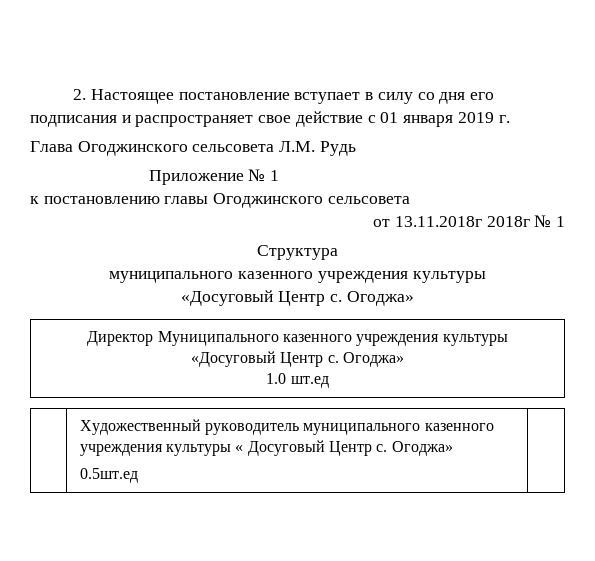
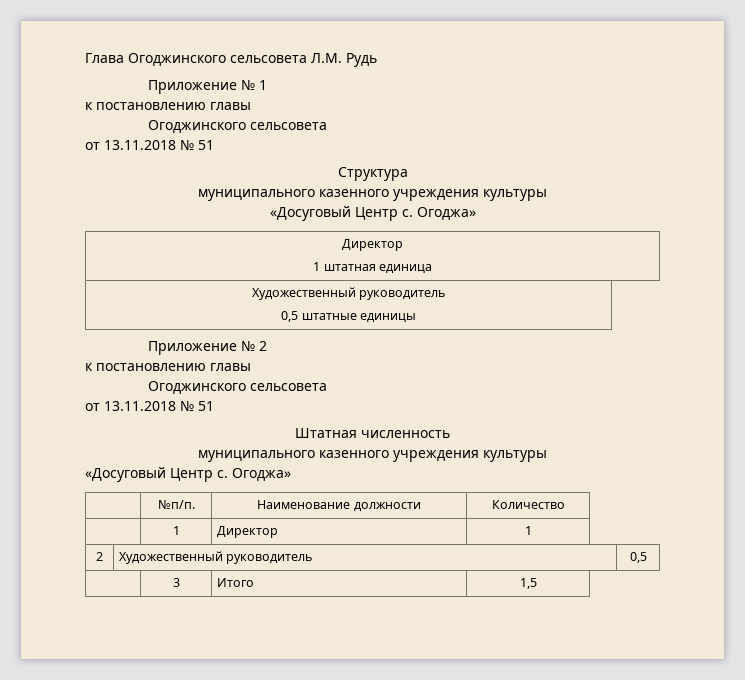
[73,89,495,104] [30,111,510,127] 2. Настоящее постановление вступает в силу со дня его подписания и распространяет свое действие с 01 января 2019 г. // -> (85, 58) none
[213,193,410,208] [373,215,566,227] Огоджинского сельсовета // от 13.11.2018г 2018г № 1 -> [148,120,328,133] [85,139,214,150] // Огоджинского сельсовета // от 13.11.2018 № 51
[157,331,508,346] [191,351,404,367] [266,373,329,388] [79,419,494,435] [79,440,453,456] [79,468,138,483] Муниципального казенного учреждения культуры «Досуговый Центр с. Огоджа» // 1.0 шт.ед // | Художественный руководитель муниципального казенного учреждения культуры « Досуговый Центр с. Огоджа» // 0.5шт.ед | -> [313,262,432,274] [251,287,446,300] [281,311,416,323] [148,340,268,355] [85,363,251,371] [148,381,328,394] [85,400,214,411] [295,428,450,438] [198,450,547,462] [85,467,291,482] [157,499,195,509] [257,500,421,512] [491,500,565,509] [172,526,180,535] [216,526,278,538] [524,526,532,535] [96,552,103,561] [118,551,313,564] [629,552,647,563] [172,578,180,587] [216,578,254,587] [519,578,537,589] // 1 штатная единица // Художественный руководитель // 0,5 штатные единицы // Приложение № 2 // к постановлению главы // Огоджинского сельсовета // от 13.11.2018 № 51 // Штатная численность // муниципального казенного учреждения культуры // «Досуговый Центр с. Огоджа» // | №п/п. | Наименование должности | Количество // | 1 | Директор | 1 // 2 | Художественный руководитель | 0,5 // | 3 | Итого | 1,5

